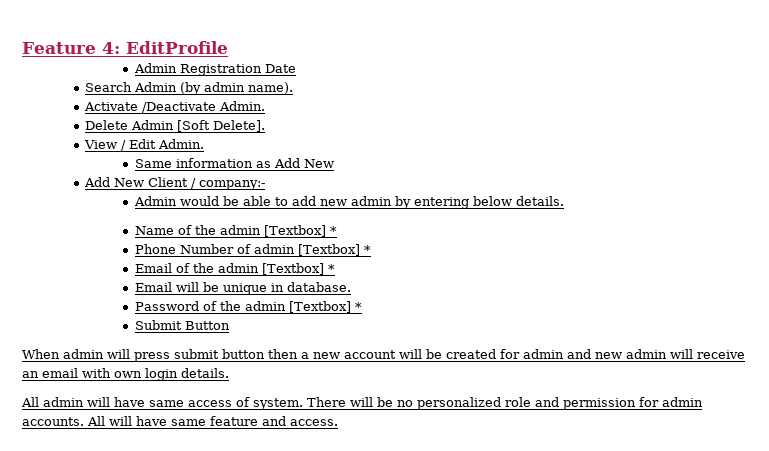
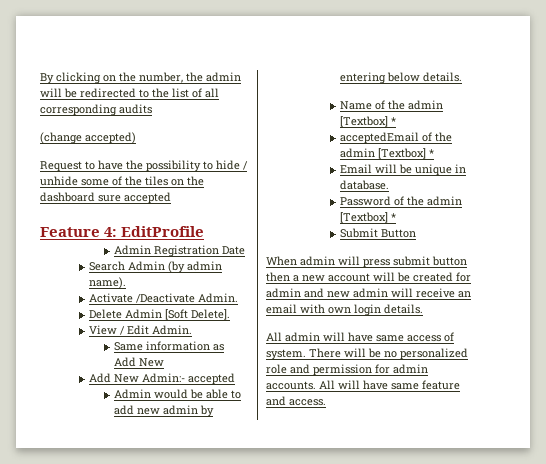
(22, 48) none -> [40,72,241,84] [40,88,219,98] [40,104,152,116] [40,132,136,144] [40,160,248,172] [40,176,204,186] [40,192,171,204] By clicking on the number, the admin will be redirected to the list of all corresponding audits // (change accepted) // Request to have the possibility to hide / unhide some of the tiles on the dashboard sure accepted //
[148,177,266,190] Client / company:- -> [141,373,235,385] Admin:- accepted
[134,244,371,256] [134,263,172,273] Phone Number of admin [Textbox] * // Email -> [340,132,420,144] acceptedEmail

